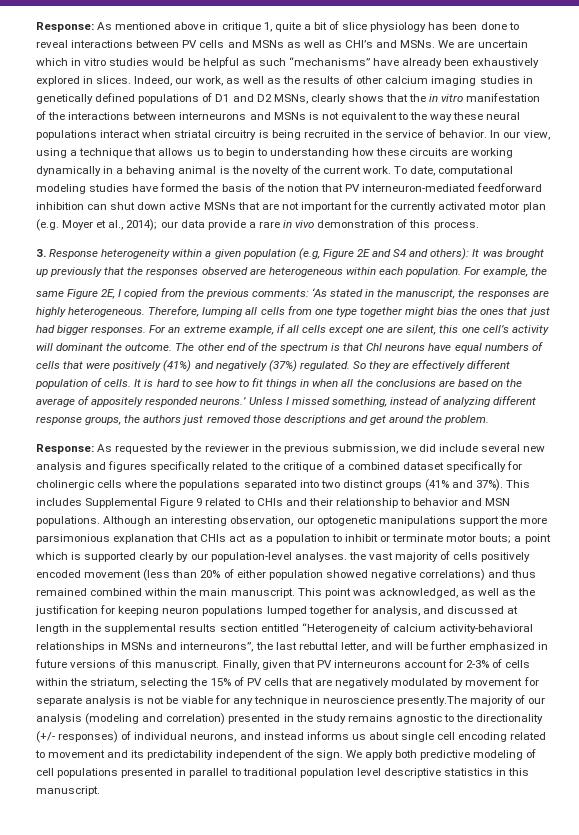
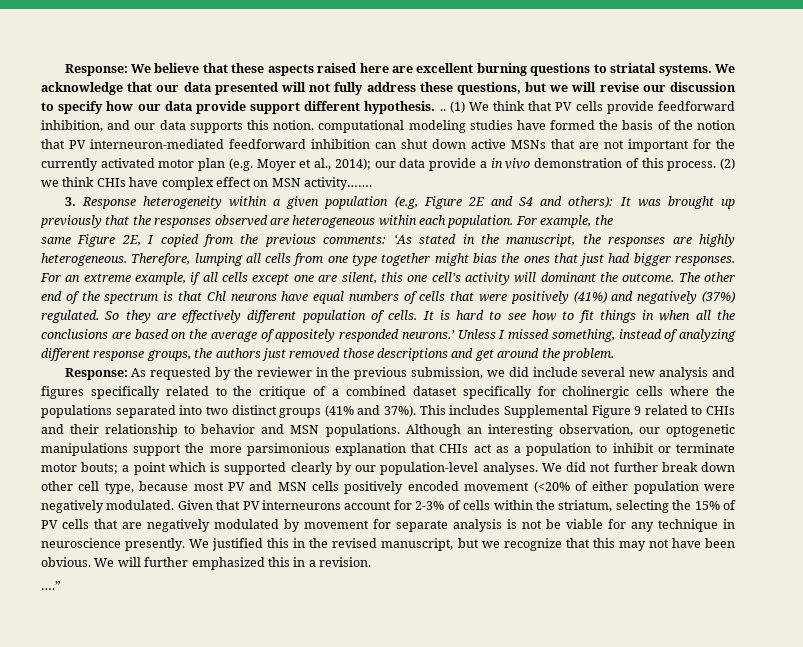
[36,21,519,32] [36,40,528,48] [36,57,540,68] [36,75,533,86] [36,93,541,104] [36,111,521,122] [36,129,550,140] [36,148,514,158] [36,165,436,176] Response: As mentioned above in critique 1, quite a bit of slice physiology has been done to reveal interactions between PV cells and MSNs as well as CHI’s and MSNs. We are uncertain which in vitro studies would be helpful as such “mechanisms” have already been exhaustively explored in slices. Indeed, our work, as well as the results of other calcium imaging studies in genetically defined populations of D1 and D2 MSNs, clearly shows that the in vitro manifestation of the interactions between interneurons and MSNs is not equivalent to the way these neural populations interact when striatal circuitry is being recruited in the service of behavior. In our view, using a technique that allows us to begin to understanding how these circuits are working dynamically in a behaving animal is the novelty of the current work. To date, -> [64,63,736,76] [41,82,736,95] [41,101,735,114] [41,120,315,133] Response: We believe that these aspects raised here are excellent burning questions to striatal systems. We acknowledge that our data presented will not fully address these questions, but we will revise our discussion to specify how our data provide support different hypothesis. .. (1) We think that PV cells provide feedforward inhibition, and our data supports this notion.
[258,221,280,228] rare -> (487, 164) none
(479, 225) none -> [720,158,735,170] [41,177,372,190] (2) we think CHIs have complex effect on MSN activity…….
[348,551,531,562] [36,569,537,581] [36,588,536,598] [35,605,519,616] [36,623,534,634] [36,641,549,652] [35,659,291,670] the vast majority of cells positively encoded movement (less than 20% of either population showed negative correlations) and thus remained combined within the main manuscript. This point was acknowledged, as well as the justification for keeping neuron populations lumped together for analysis, and discussed at length in the supplemental results section entitled “Heterogeneity of calcium activity-behavioral relationships in MSNs and interneurons”, the last rebuttal letter, and will be further emphasized in future versions of this manuscript. Finally, given -> [541,462,736,472] [41,481,735,494] [41,500,213,513] We did not further break down other cell type, because most PV and MSN cells positively encoded movement (<20% of either population were negatively modulated. Given
[397,695,546,706] [36,713,544,725] [36,731,547,743] [35,749,537,760] [36,768,530,778] [36,786,100,796] presently.The majority of our analysis (modeling and correlation) presented in the study remains agnostic to the directionality (+/- responses) of individual neurons, and instead informs us about single cell encoding related to movement and its predictability independent of the sign. We apply both predictive modeling of cell populations presented in parallel to traditional population level descriptive statistics in this manuscript. -> [125,538,735,551] [41,557,371,570] [41,581,61,590] presently. We justified this in the revised manuscript, but we recognize that this may not have been obvious. We will further emphasized this in a revision. // ….”

